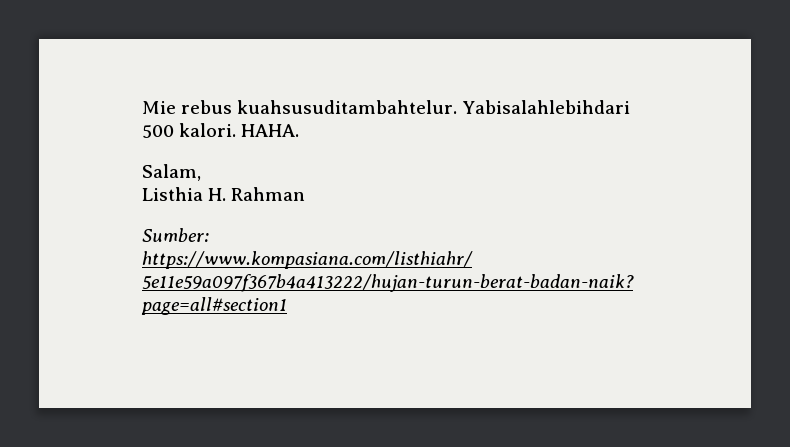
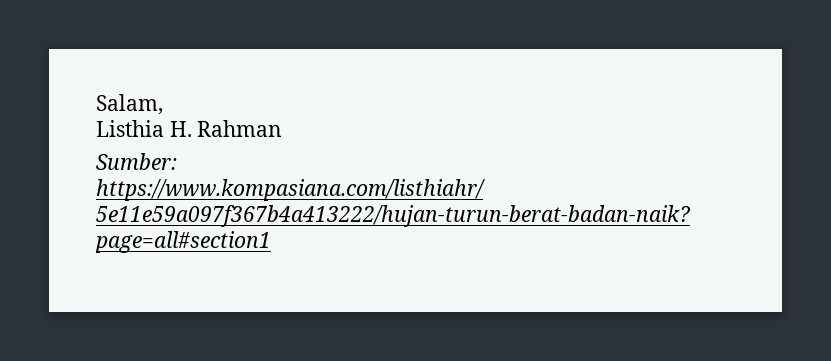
[142,100,631,114] [142,123,300,138] Mie rebus kuahsusuditambahtelur. Yabisalahlebihdari 500 kalori. HAHA. // -> (96, 104) none

